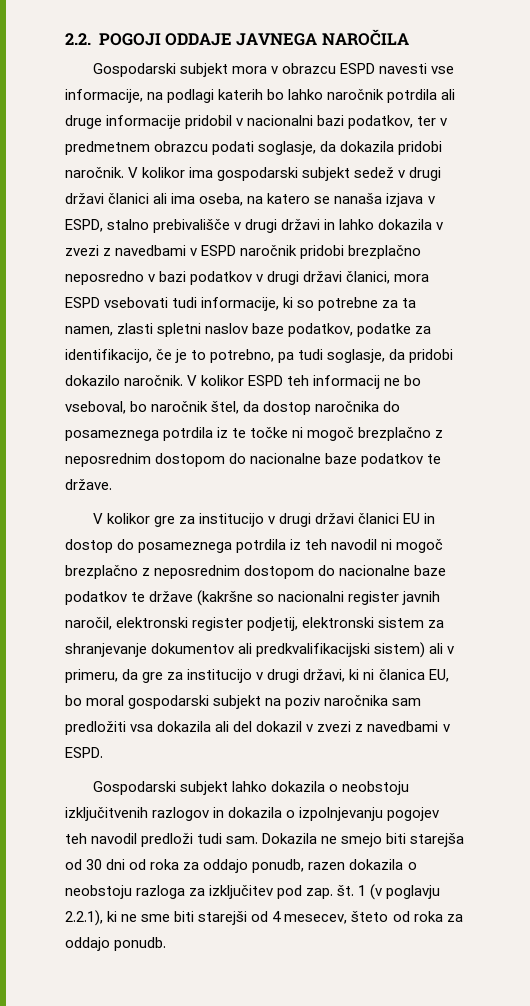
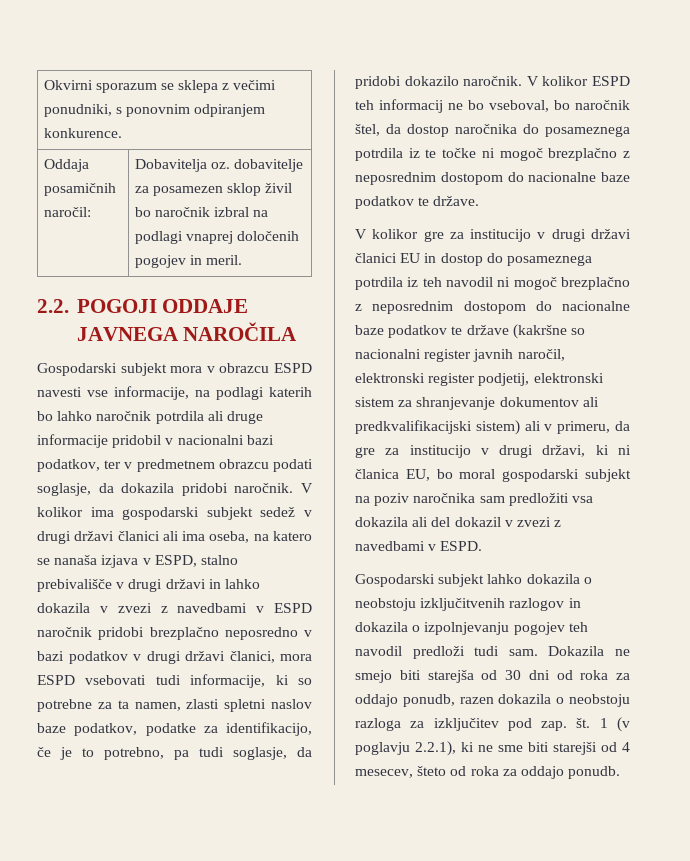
(65, 39) none -> [43,80,277,93] [43,104,266,117] [43,128,122,138] [43,159,89,172] [43,183,116,196] [43,207,91,217] [134,159,303,172] [134,183,293,196] [134,207,269,217] [134,231,299,244] [134,255,242,268] Okvirni sporazum se sklepa z večimi ponudniki, s ponovnim odpiranjem konkurence. // Oddaja posamičnih naročil: | Dobavitelja oz. dobavitelje za posamezen sklop živil bo naročnik izbral na podlagi vnaprej določenih pogojev in meril. //

